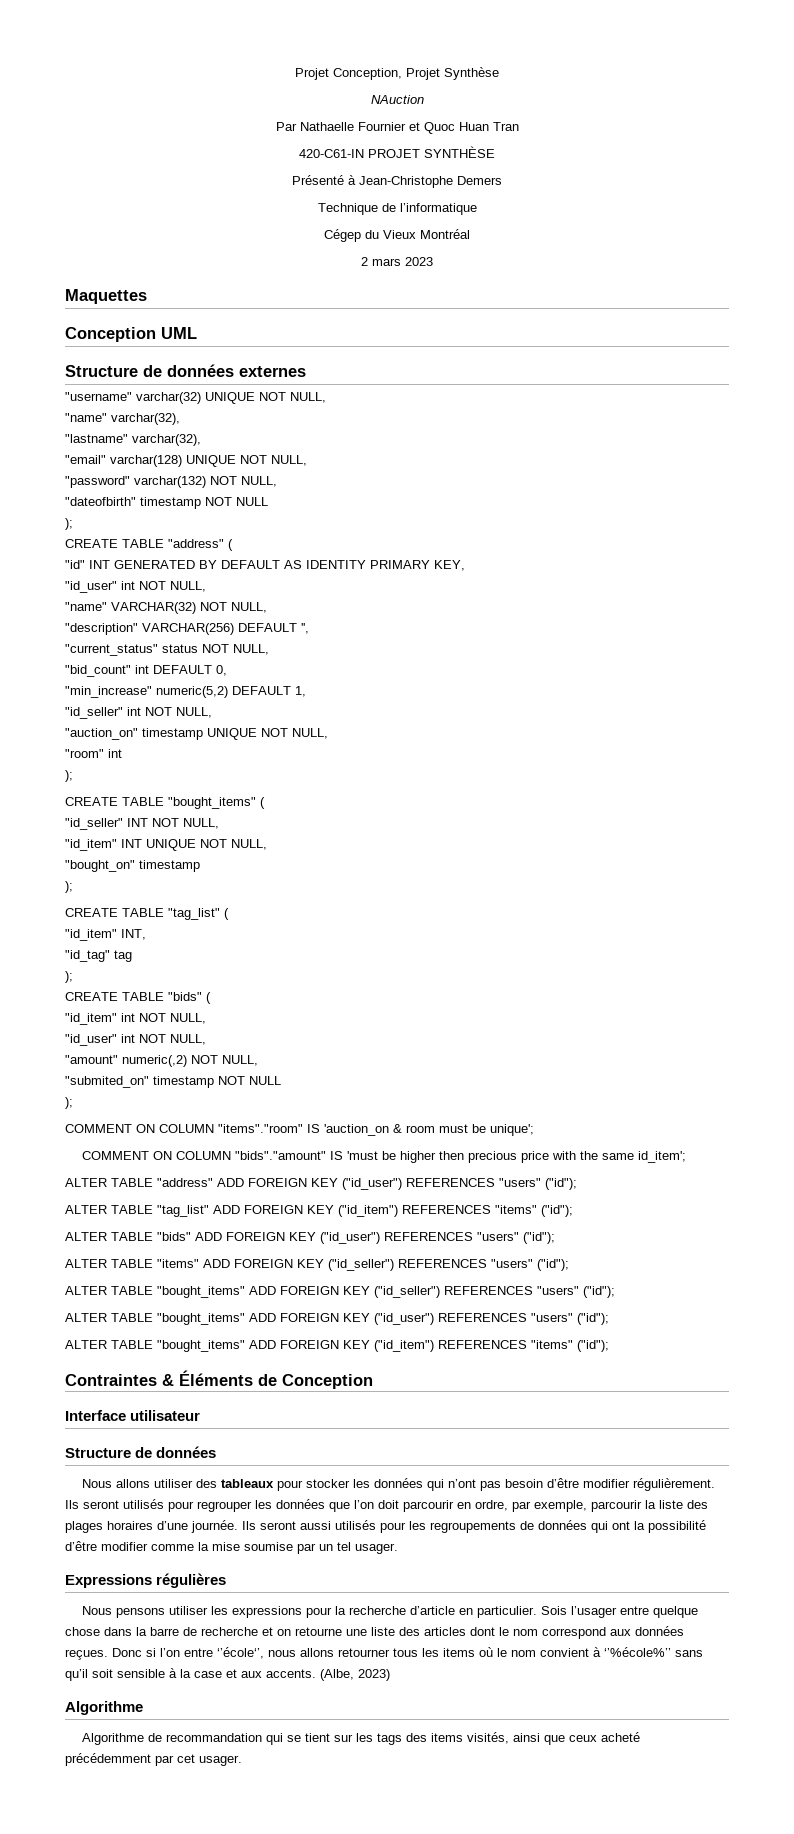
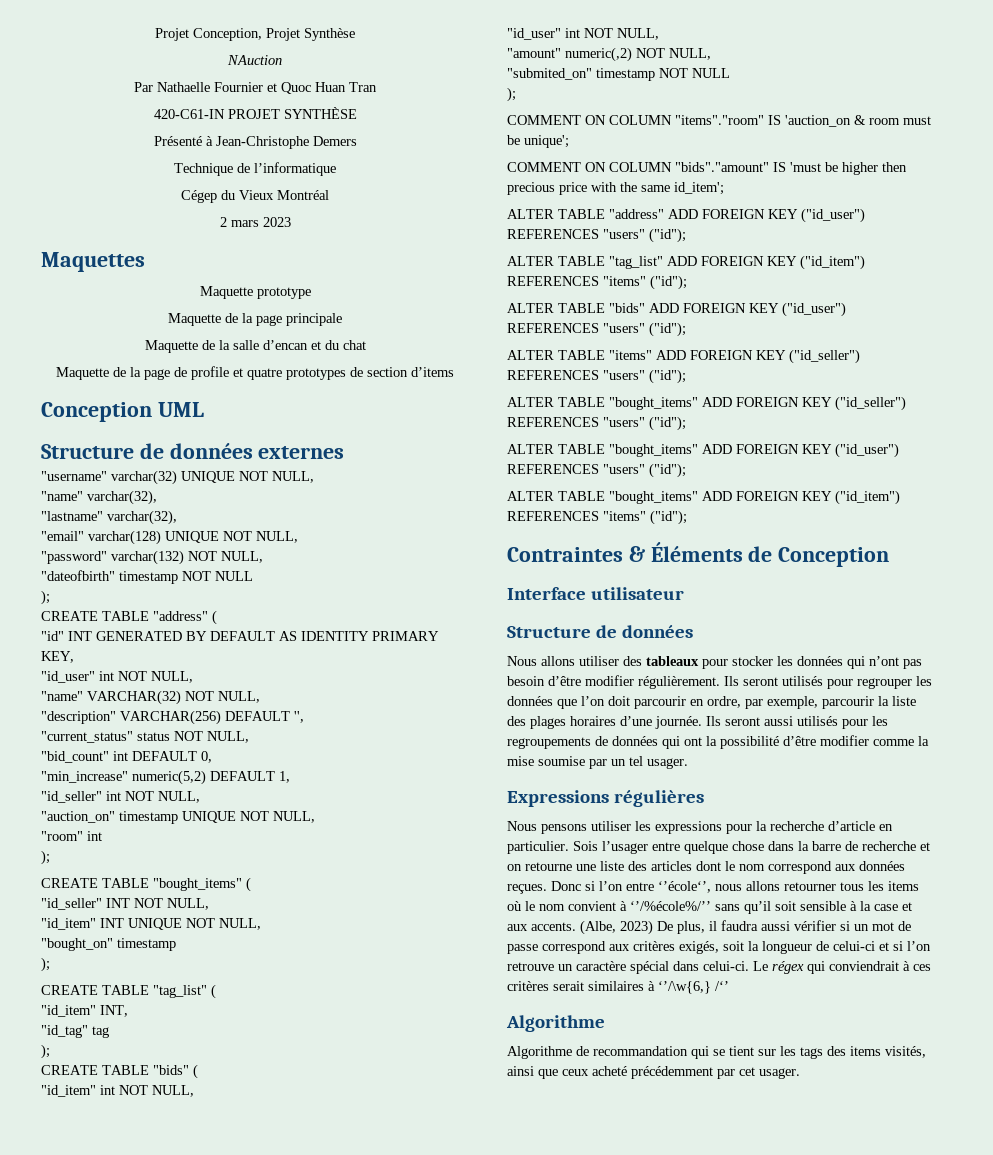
(147, 296) none -> [199,286,311,299] [168,313,342,326] [144,340,366,353] [56,366,454,380] // Maquette prototype // Maquette de la page principale // Maquette de la salle d’encan et du chat // Maquette de la page de profile et quatre prototypes de section d’items
[604,1647,671,1657] ‘’%école%’’ -> [630,901,711,911] ‘’/%école%/’’
(390, 1675) none -> [657,920,911,934] [507,941,931,954] [507,961,931,974] [507,981,729,994] De plus, il faudra aussi vérifier si un mot de passe correspond aux critères exigés, soit la longueur de celui-ci et si l’on retrouve un caractère spécial dans celui-ci. Le régex qui conviendrait à ces critères serait similaires à ‘’/\w{6,} /‘’

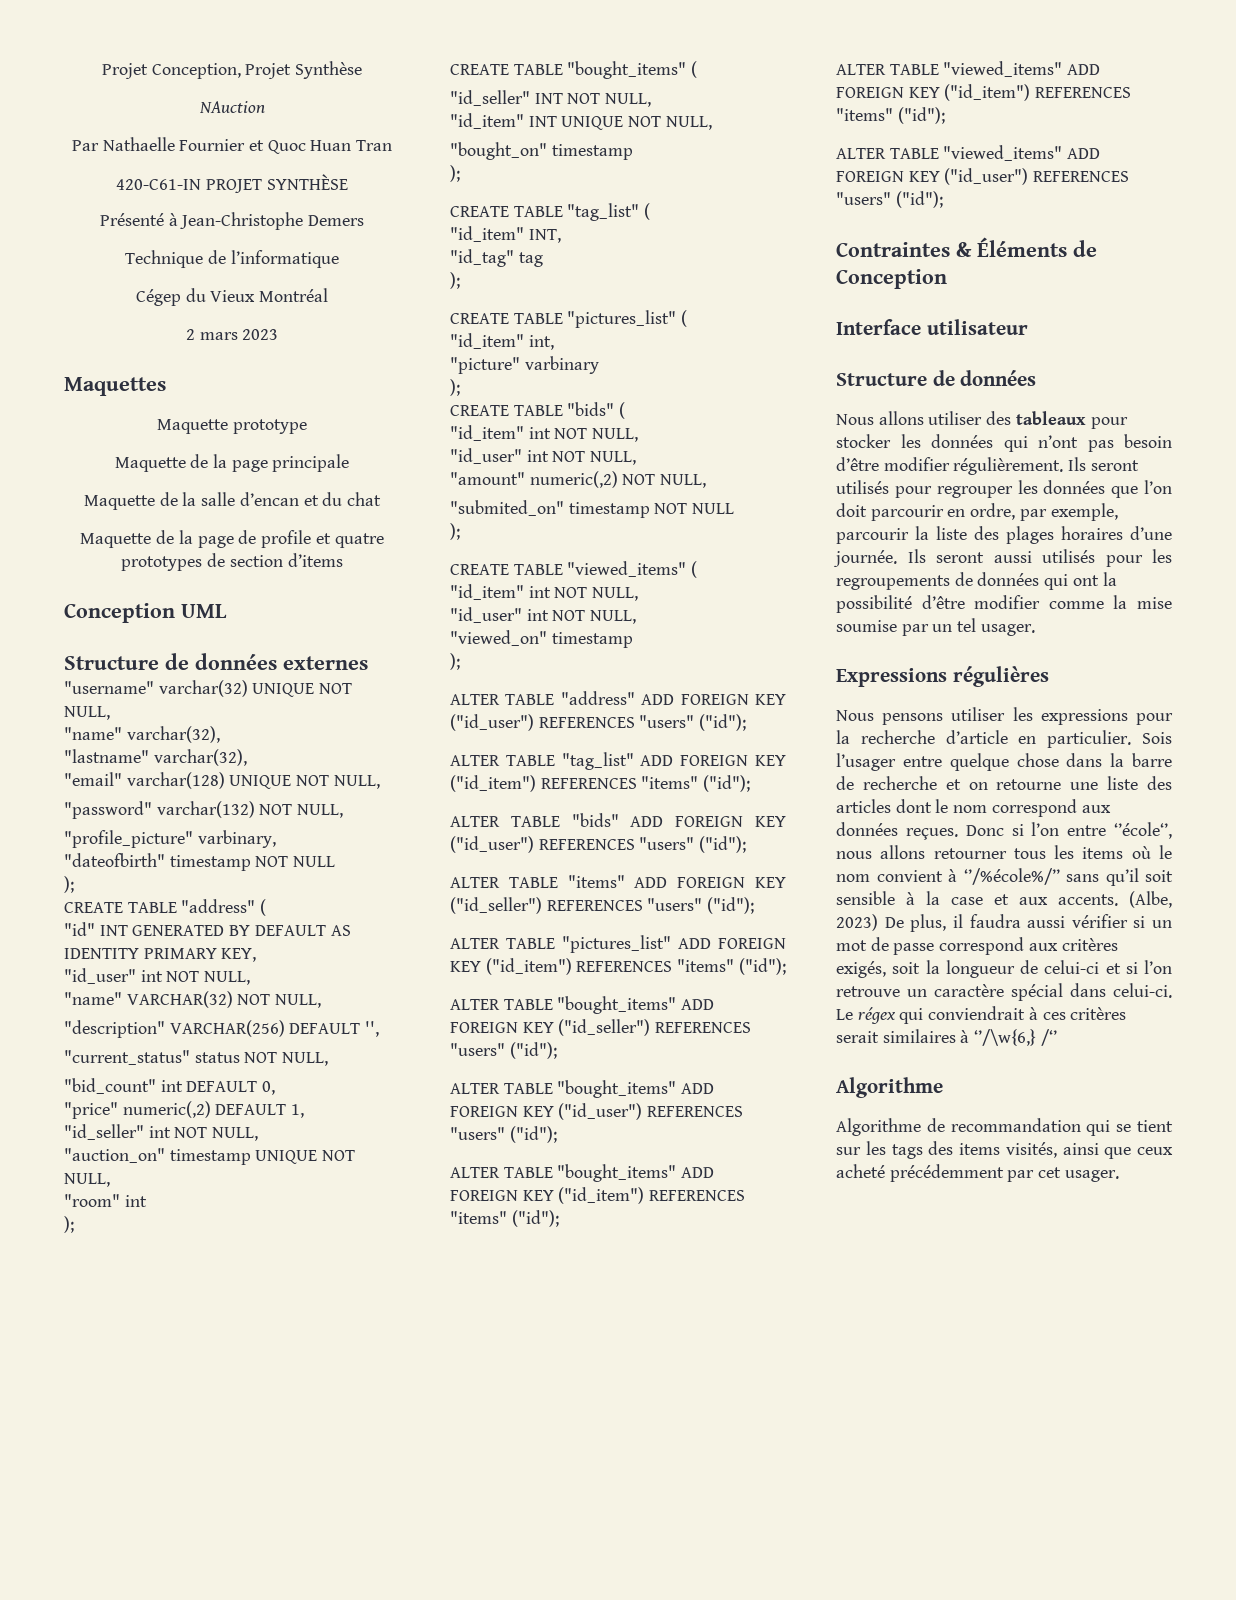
(263, 557) none -> [64,830,276,848] // "profile_picture" varbinary,
[41,770,206,785] "min_increase" numeric(5,2) -> [64,1101,211,1119] "price" numeric(,2)
(50, 1051) none -> [450,310,688,328] [450,333,554,350] [450,356,599,374] [450,379,460,396] // CREATE TABLE "pictures_list" ( // "id_item" int, // "picture" varbinary // );
[507,115,931,127] [507,135,569,148] [507,162,907,175] [507,182,724,195] COMMENT ON COLUMN "items"."room" IS 'auction_on & room must be unique'; // COMMENT ON COLUMN "bids"."amount" IS 'must be higher then precious price with the same id_item'; -> [450,561,698,578] [450,584,639,601] [450,607,637,624] [450,630,633,648] [450,653,460,670] CREATE TABLE "viewed_items" ( // "id_item" int NOT NULL, // "id_user" int NOT NULL, // "viewed_on" timestamp // );
(686, 376) none -> [450,935,786,953] [450,958,786,975] // ALTER TABLE "pictures_list" ADD FOREIGN KEY ("id_item") REFERENCES "items" ("id");
(687, 517) none -> [836,61,1101,77] [836,84,1132,101] [836,107,945,124] [836,145,1101,161] [836,168,1130,185] [836,191,943,208] // ALTER TABLE "viewed_items" ADD FOREIGN KEY ("id_item") REFERENCES "items" ("id"); // ALTER TABLE "viewed_items" ADD FOREIGN KEY ("id_user") REFERENCES "users" ("id");

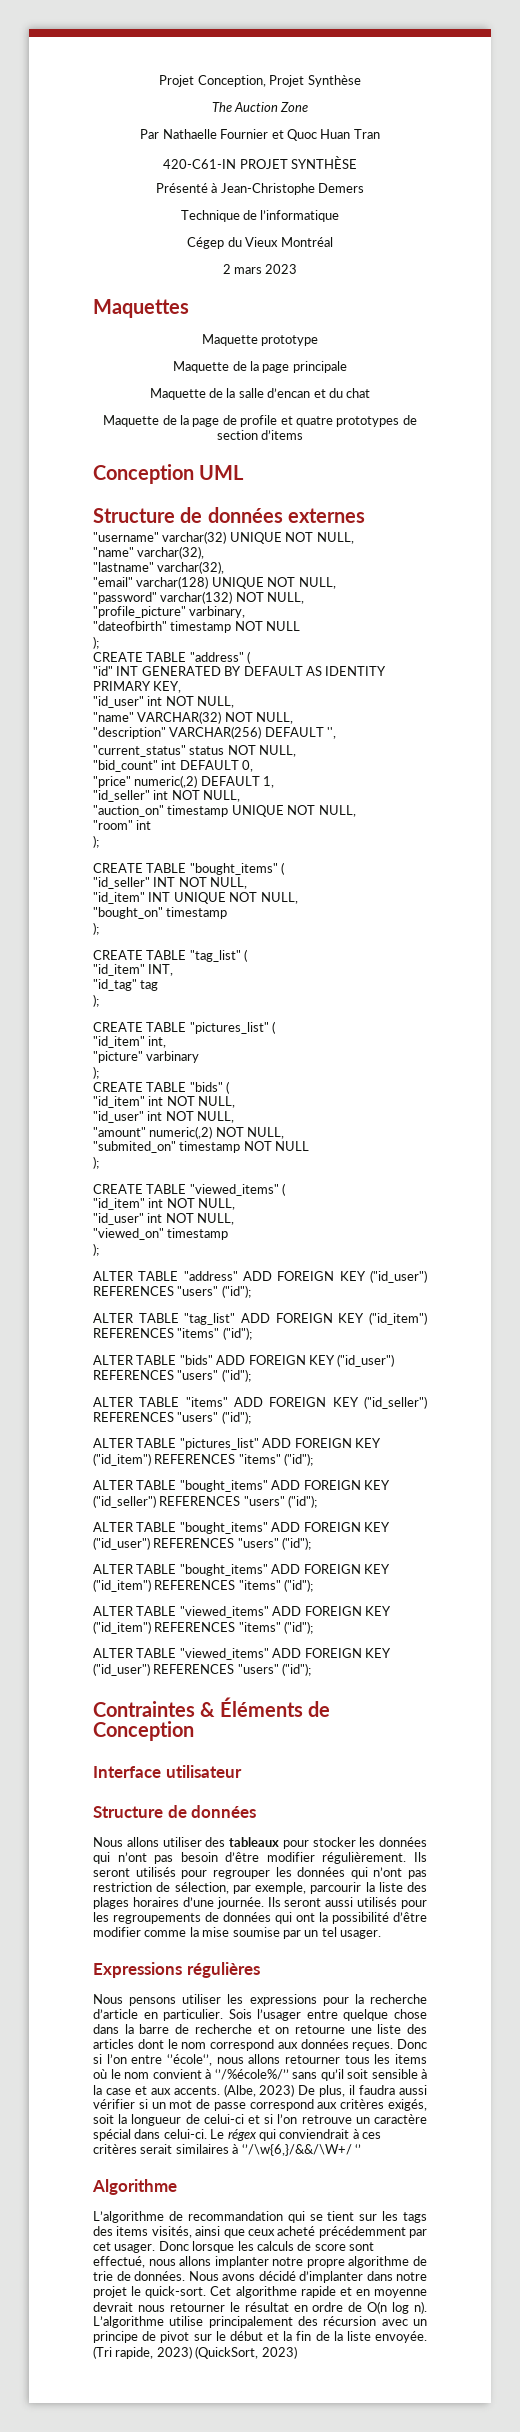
[198,101,265,113] NAuction -> [211,102,309,112] The Auction Zone
[1111,480,1172,498] [836,503,1016,521] que l’on doit parcourir en ordre, -> [350,1867,427,1879] [93,1882,229,1894] qui n’ont pas restriction de sélection,
[974,1029,1057,1046] ‘’/\w{6,} /‘’ -> [241,2144,361,2156] ‘’/\w{6,}/&&/\W+/ ‘’
[836,1118,921,1136] Algorithme -> [93,2211,164,2223] L’algorithme
(1119, 1176) none -> [158,2241,374,2253] [93,2256,427,2268] [93,2271,427,2283] [93,2286,427,2298] [93,2301,427,2314] [93,2316,427,2328] [93,2331,427,2343] [93,2346,297,2359] Donc lorsque les calculs de score sont effectué, nous allons implanter notre propre algorithme de trie de données. Nous avons décidé d’implanter dans notre projet le quick-sort. Cet algorithme rapide et en moyenne devrait nous retourner le résultat en ordre de O(n log n). L’algorithme utilise principalement des récursion avec un principe de pivot sur le début et la fin de la liste envoyée. (Tri rapide, 2023) (QuickSort, 2023)

